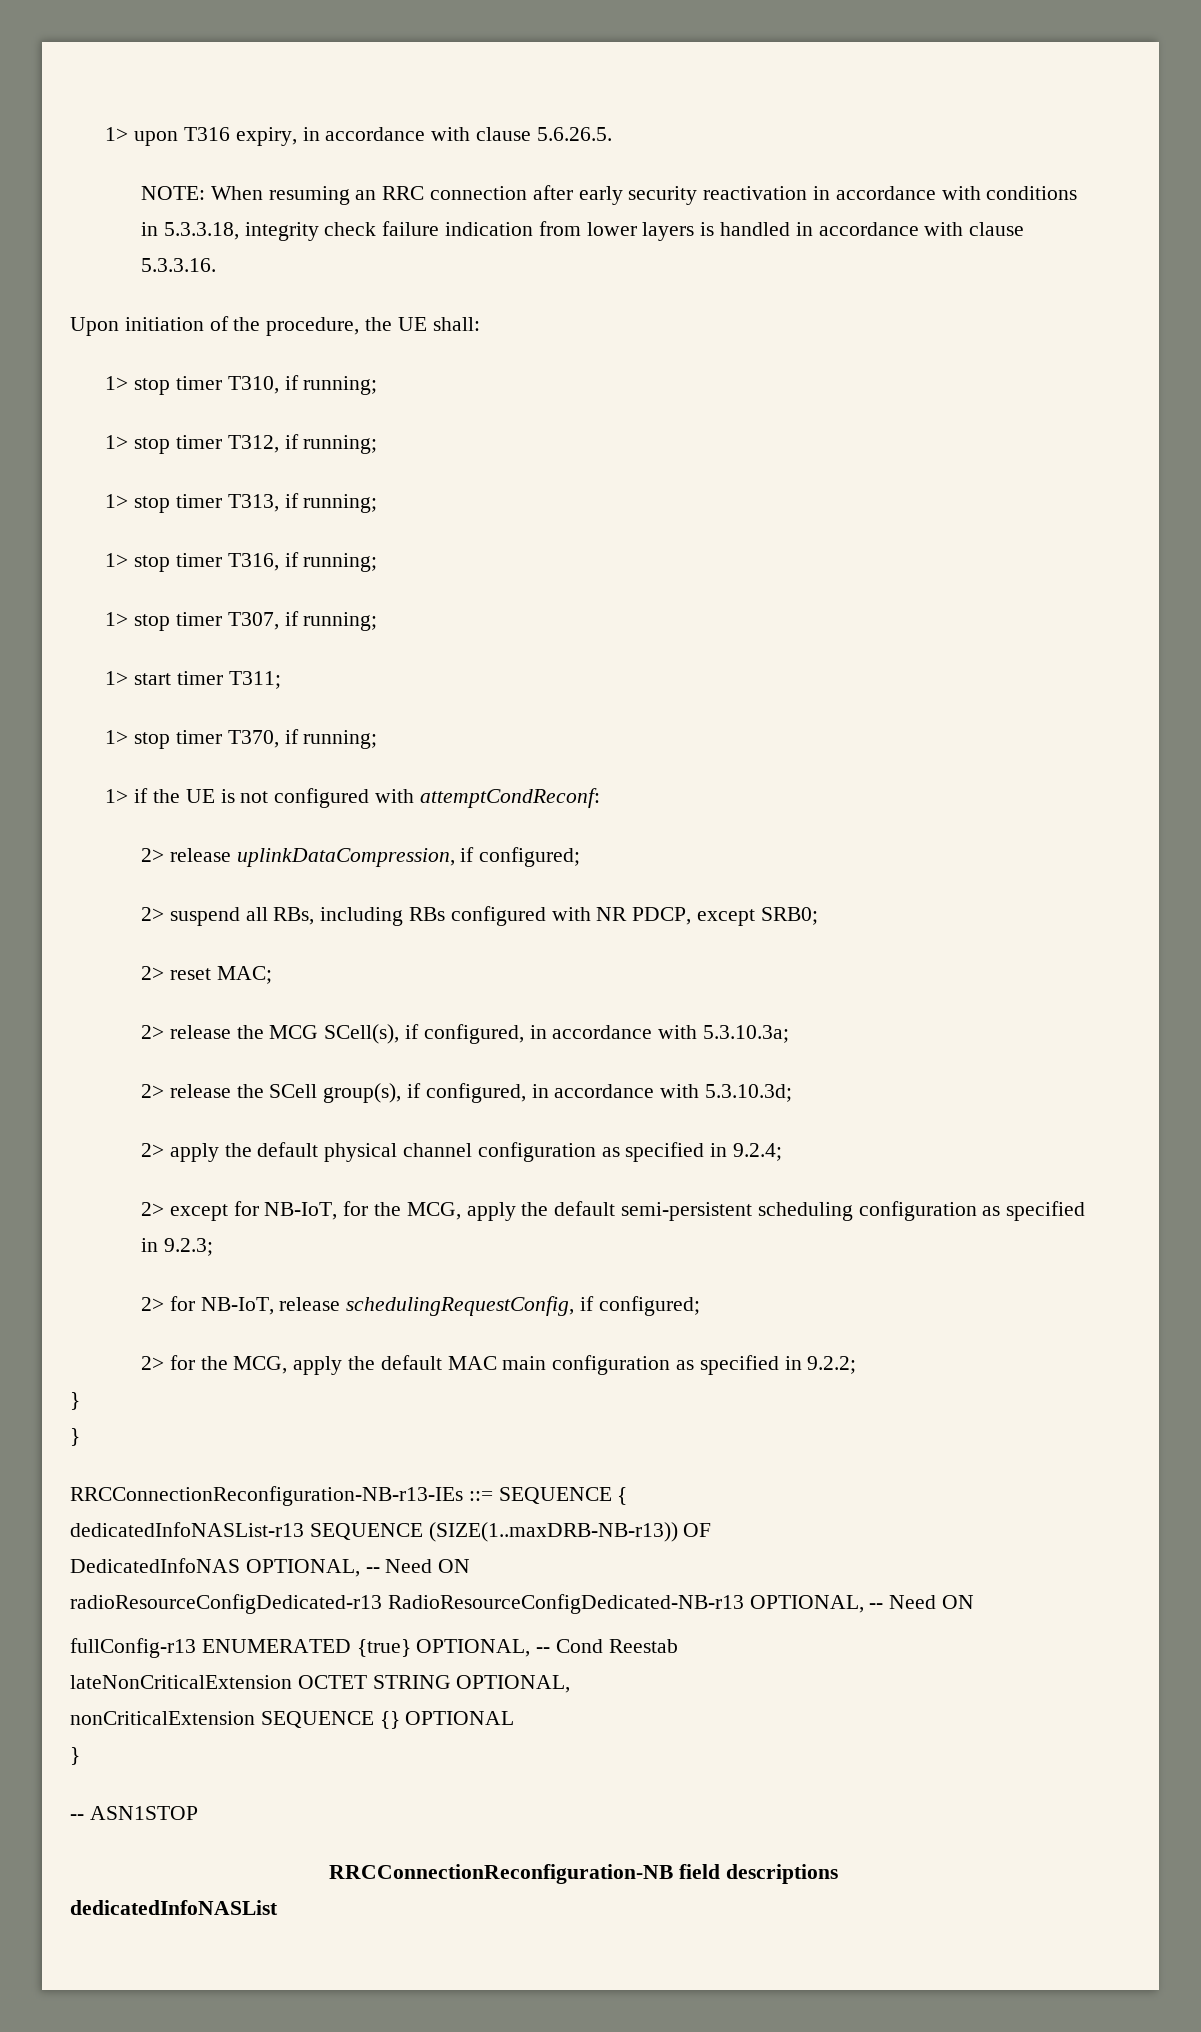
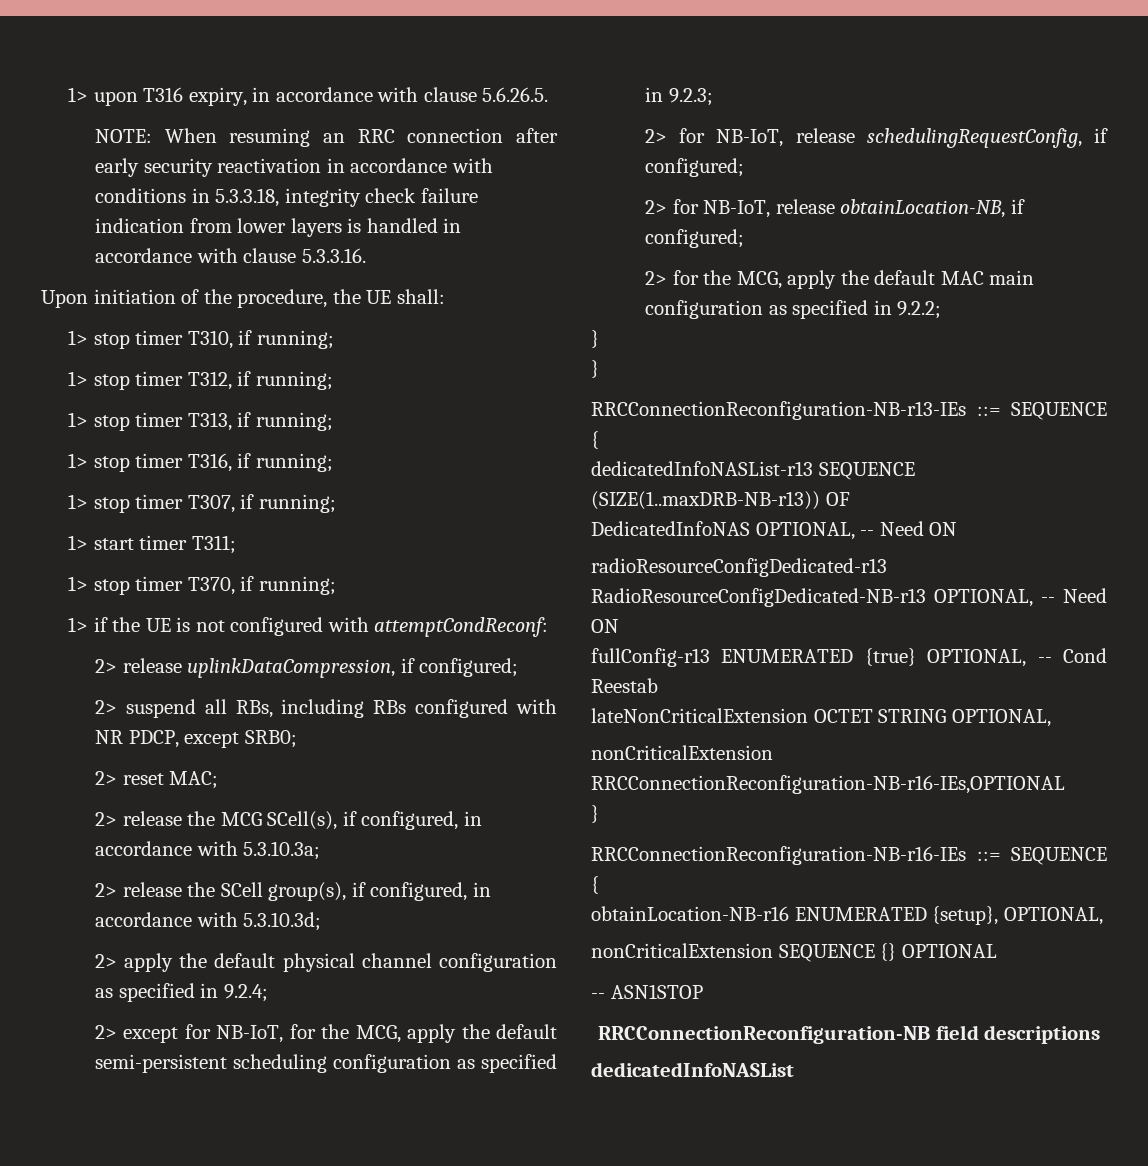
(700, 1306) none -> [644,199,1025,218] [644,229,744,248] // 2> for NB-IoT, release obtainLocation-NB, if configured;
(571, 1684) none -> [591,745,773,760] [591,775,1065,794] [591,805,599,823] [591,846,1107,865] [591,876,599,894] [591,906,1103,925] // nonCriticalExtension RRCConnectionReconfiguration-NB-r16-IEs,OPTIONAL // } // RRCConnectionReconfiguration-NB-r16-IEs ::= SEQUENCE { // obtainLocation-NB-r16 ENUMERATED {setup}, OPTIONAL,
[70,1747,80,1765] // } -> (997, 951) none

